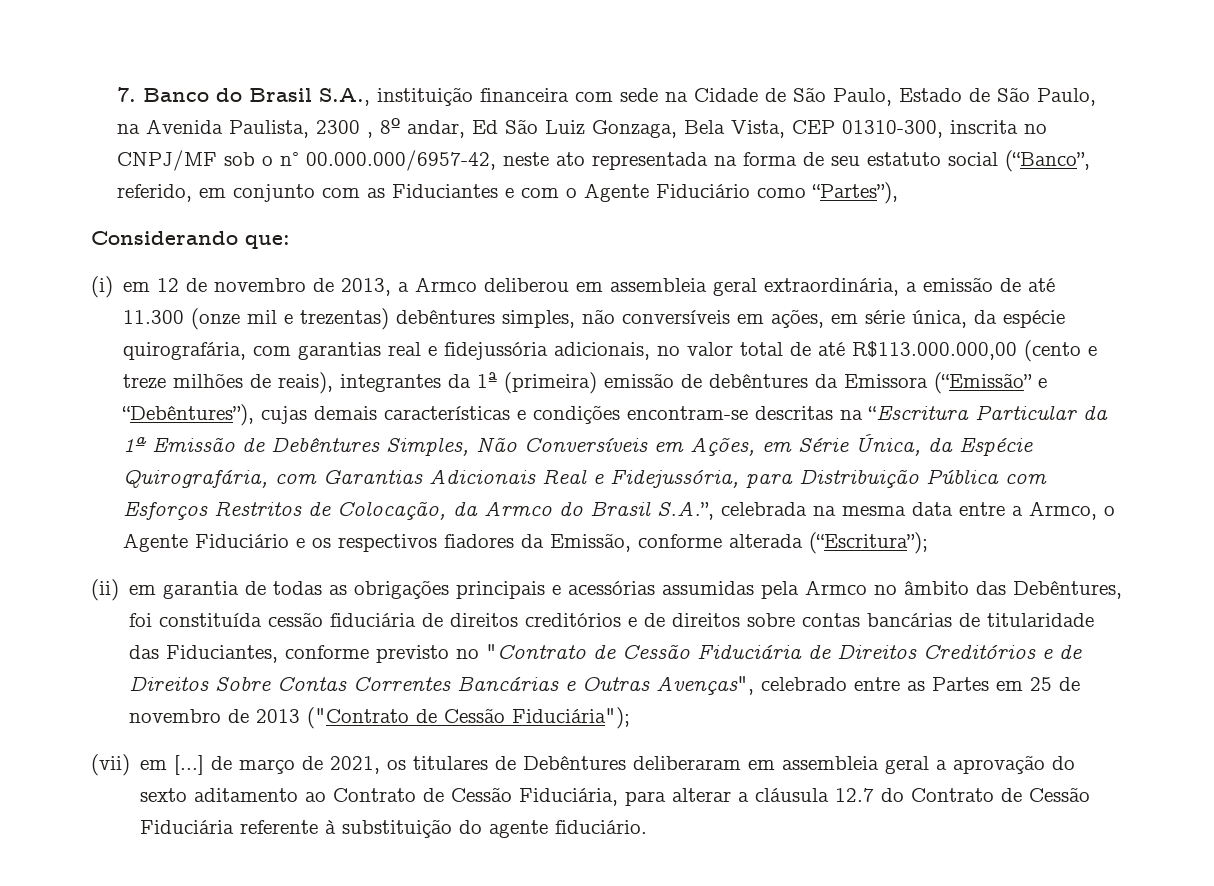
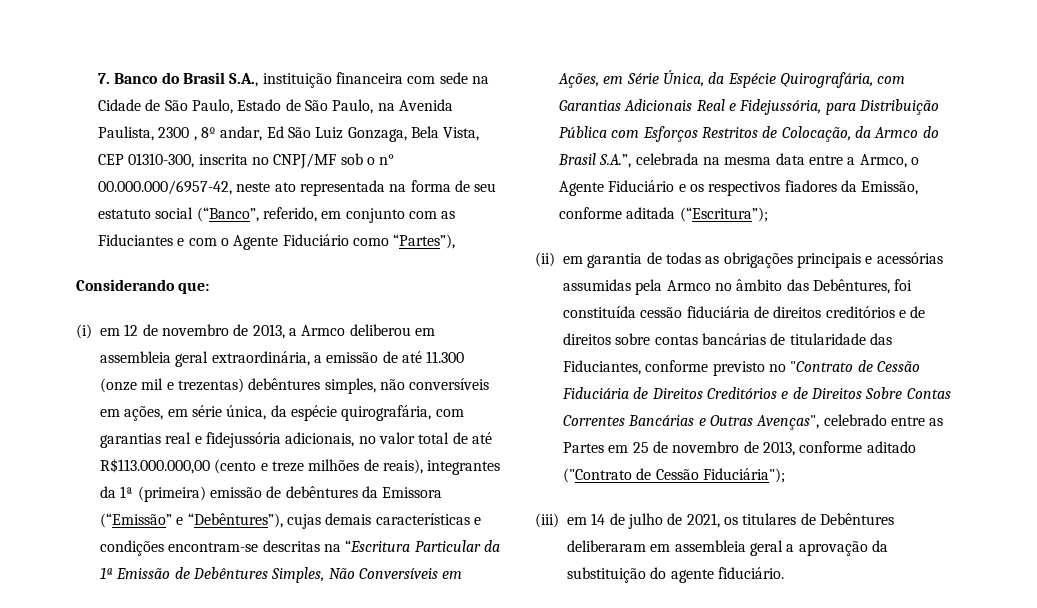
[729,534,804,548] alterada -> [626,207,676,219] aditada
[256,709,301,723] 2013 -> [762,441,916,456] 2013, conforme aditado
[91,754,296,776] (vii) em [...] de março -> [535,513,663,529] (iii) em 14 de julho
[1052,756,1076,770] [140,787,1091,806] [140,820,337,834] do sexto aditamento ao Contrato de Cessão Fiduciária, para alterar a cláusula 12.7 do Contrato de Cessão Fiduciária referente à -> [871,540,888,552] da

